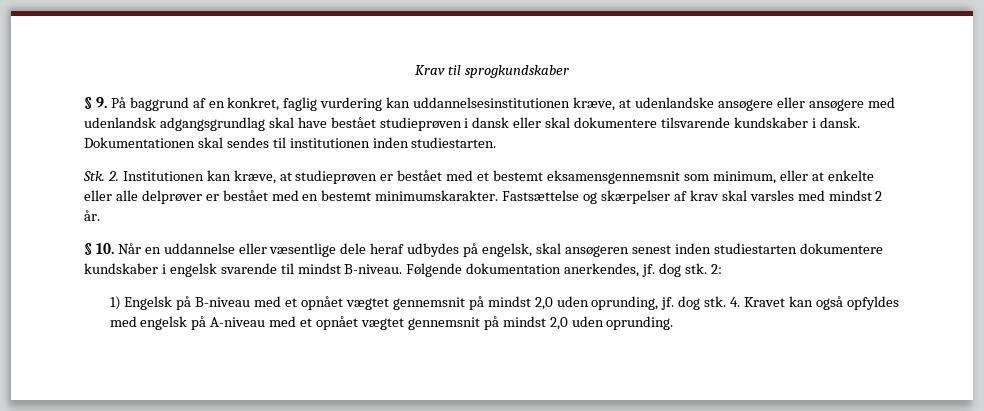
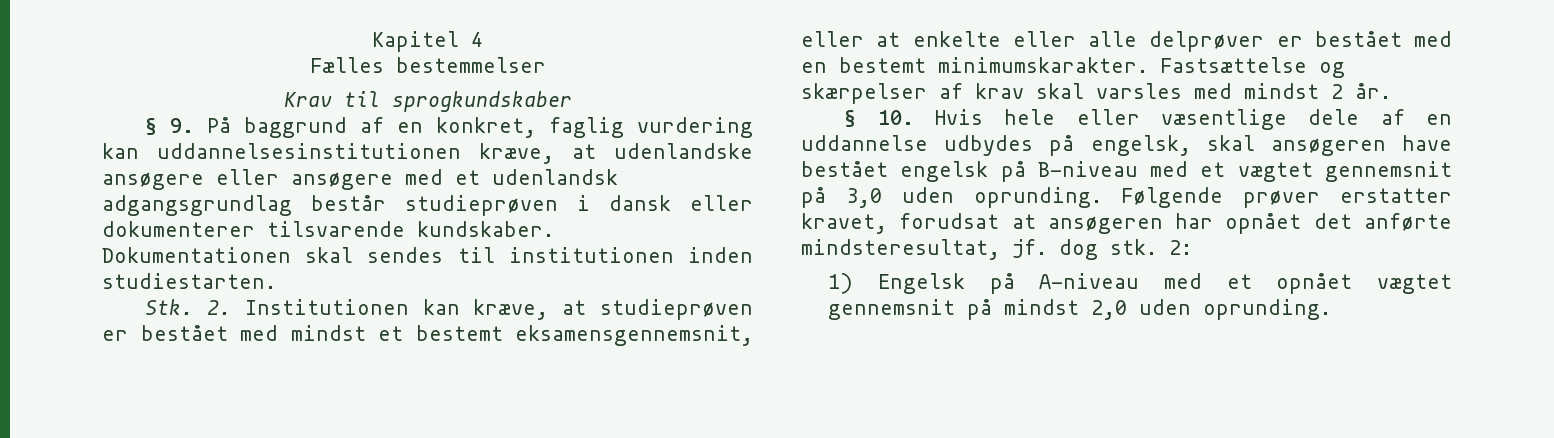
(415, 70) none -> [372,31,483,52] [309,57,546,73] Kapitel 4 // Fælles bestemmelser //
(895, 102) none -> [455,170,480,185] et
[268,117,376,128] skal have bestået -> [311,195,386,211] består
[545,117,860,128] skal dokumentere tilsvarende kundskaber i dansk. -> [102,221,554,237] dokumenterer tilsvarende kundskaber.
(474, 175) none -> [290,325,366,341] mindst
[546,170,776,184] eksamensgennemsnit som minimum, -> [515,325,753,346] eksamensgennemsnit,
[117,243,405,257] Når en uddannelse eller væsentlige dele heraf -> [934,109,1452,130] [801,135,928,151] Hvis hele eller væsentlige dele af en uddannelse
[631,243,883,254] [84,263,640,277] senest inden studiestarten dokumentere kundskaber i engelsk svarende til mindst B-niveau. Følgende dokumentation anerkendes, -> [1402,135,1452,151] [801,161,1452,182] [801,187,1452,208] [801,213,1452,234] [801,239,1000,260] have bestået engelsk på B-niveau med et vægtet gennemsnit på 3,0 uden oprunding. Følgende prøver erstatter kravet, forudsat at ansøgeren har opnået det anførte mindsteresultat,
[195,296,899,310] [109,316,207,330] B-niveau med et opnået vægtet gennemsnit på mindst 2,0 uden oprunding, jf. dog stk. 4. Kravet kan også opfyldes med engelsk på -> (1015, 283) none

